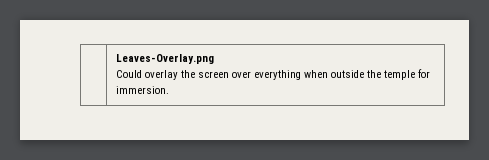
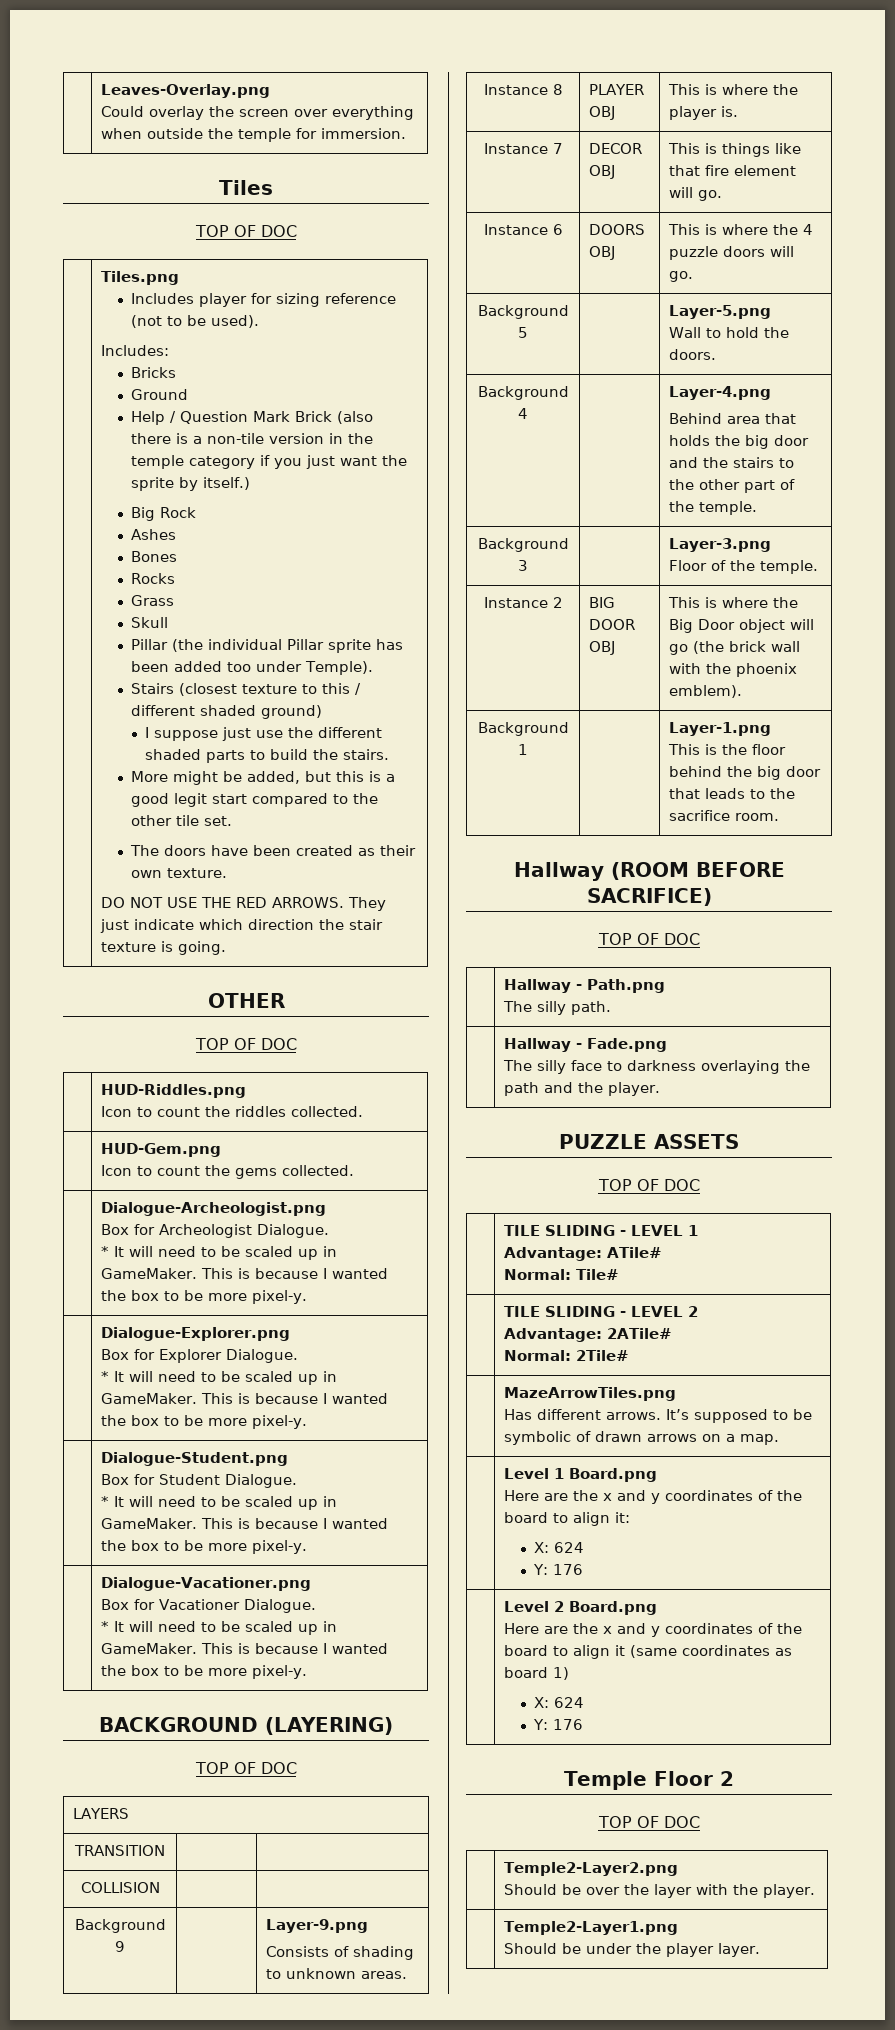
(169, 90) none -> [219,180,273,195] [194,225,297,237] [101,271,180,285] [131,293,397,307] [131,315,260,328] [101,345,170,356] [131,367,177,378] [131,389,189,400] [131,411,374,425] [131,433,374,444] [131,455,408,469] [131,477,251,491] [131,507,197,521] [131,529,177,540] [131,551,178,562] [131,573,176,584] [131,595,175,606] [131,617,169,628] [131,639,404,653] [131,661,374,675] [131,683,362,696] [131,705,323,719] [145,727,383,741] [145,749,390,763] [131,771,396,785] [131,793,379,807] [131,815,233,826] [130,845,417,856] [131,868,228,878] [101,897,387,911] [100,919,384,933] [101,941,227,955] [207,993,285,1008] [194,1038,297,1050] [101,1084,247,1098] [101,1106,364,1117] [101,1143,222,1157] [101,1165,355,1179] [101,1202,327,1216] [101,1224,330,1238] [101,1246,338,1260] [101,1268,389,1279] [101,1290,308,1304] [101,1327,291,1341] [101,1349,299,1363] [101,1371,338,1385] [101,1393,389,1404] [101,1415,308,1429] [101,1452,289,1466] [101,1474,298,1488] [101,1496,338,1510] [101,1518,389,1529] [101,1540,308,1554] [101,1577,312,1591] [101,1599,317,1613] [101,1621,338,1635] [101,1643,389,1654] [101,1665,308,1679] [98,1717,394,1735] [194,1762,297,1774] [73,1808,130,1819] [74,1845,165,1856] [80,1882,160,1893] [74,1919,166,1933] [115,1941,125,1952] [266,1919,369,1933] [266,1946,415,1960] [266,1968,408,1979] [483,84,563,95] [589,84,645,95] [589,106,616,120] [668,84,799,95] [669,106,739,120] [483,143,563,154] [589,143,643,154] [589,165,616,179] [668,143,802,157] [669,165,797,176] [669,187,723,201] [483,224,563,235] [589,224,646,235] [589,246,616,260] [668,224,814,235] [669,246,795,260] [669,271,694,282] [477,305,569,319] [518,327,528,338] [669,305,772,319] [669,327,790,338] [669,349,717,360] [477,386,569,400] [518,408,528,419] [669,386,772,400] [669,413,797,424] [669,435,810,449] [669,457,795,468] [669,479,796,493] [669,501,758,515] [477,538,569,552] [518,560,528,571] [669,538,772,552] [669,560,819,574] [483,597,563,608] [589,597,616,608] [589,619,636,630] [589,641,616,655] [668,597,799,608] [669,619,815,633] [669,641,801,655] [669,663,798,677] [669,685,743,698] [477,722,569,736] [518,744,528,755] [669,722,772,736] [668,744,787,755] [669,766,822,780] [669,788,796,799] [669,810,780,821] [513,862,785,881] [586,888,712,906] [597,933,700,945] [504,979,666,993] [503,1001,612,1015] [504,1038,668,1052] [503,1060,811,1074] [504,1082,661,1096] [559,1134,740,1149] [597,1179,700,1191] [504,1225,699,1236] [504,1247,663,1261] [504,1269,620,1280] [504,1306,699,1317] [504,1328,673,1342] [504,1350,630,1361] [504,1387,677,1401] [504,1409,813,1423] [504,1431,780,1445] [504,1468,658,1482] [504,1490,803,1504] [504,1512,631,1526] [534,1542,585,1553] [533,1564,584,1575] [504,1601,658,1615] [504,1623,803,1637] [504,1645,793,1659] [504,1667,570,1680] [534,1697,585,1708] [533,1719,584,1730] [563,1771,735,1790] [597,1816,700,1828] [504,1862,679,1876] [504,1884,816,1898] [504,1921,679,1935] [504,1943,761,1957] // Tiles // TOP OF DOC // | Tiles.png // Includes player for sizing reference (not to be used). // Includes: // Bricks // Ground // Help / Question Mark Brick (also there is a non-tile version in the temple category if you just want the sprite by itself.) // Big Rock // Ashes // Bones // Rocks // Grass // Skull // Pillar (the individual Pillar sprite has been added too under Temple). // Stairs (closest texture to this / different shaded ground) // I suppose just use the different shaded parts to build the stairs. // More might be added, but this is a good legit start compared to the other tile set. // The doors have been created as their own texture. // DO NOT USE THE RED ARROWS. They just indicate which direction the stair texture is going. // OTHER // TOP OF DOC // | HUD-Riddles.png // Icon to count the riddles collected. // | HUD-Gem.png // Icon to count the gems collected. // | Dialogue-Archeologist.png // Box for Archeologist Dialogue. // * It will need to be scaled up in GameMaker. This is because I wanted the box to be more pixel-y. // | Dialogue-Explorer.png // Box for Explorer Dialogue. // * It will need to be scaled up in GameMaker. This is because I wanted the box to be more pixel-y. // | Dialogue-Student.png // Box for Student Dialogue. // * It will need to be scaled up in GameMaker. This is because I wanted the box to be more pixel-y. // | Dialogue-Vacationer.png // Box for Vacationer Dialogue. // * It will need to be scaled up in GameMaker. This is because I wanted the box to be more pixel-y. // BACKGROUND (LAYERING) // TOP OF DOC // LAYERS // TRANSITION | | // COLLISION | | // Background 9 | | Layer-9.png // Consists of shading to unknown areas. // Instance 8 | PLAYER OBJ | This is where the player is. // Instance 7 | DECOR OBJ | This is things like that fire element will go. // Instance 6 | DOORS OBJ | This is where the 4 puzzle doors will go. // Background 5 | | Layer-5.png // Wall to hold the doors. // Background 4 | | Layer-4.png // Behind area that holds the big door and the stairs to the other part of the temple. // Background 3 | | Layer-3.png // Floor of the temple. // Instance 2 | BIG DOOR OBJ | This is where the Big Door object will go (the brick wall with the phoenix emblem). // Background 1 | | Layer-1.png // This is the floor behind the big door that leads to the sacrifice room. // Hallway (ROOM BEFORE SACRIFICE) // TOP OF DOC // | Hallway - Path.png // The silly path. // | Hallway - Fade.png // The silly face to darkness overlaying the path and the player. // PUZZLE ASSETS // TOP OF DOC // | TILE SLIDING - LEVEL 1 // Advantage: ATile# // Normal: Tile# // | TILE SLIDING - LEVEL 2 // Advantage: 2ATile# // Normal: 2Tile# // | MazeArrowTiles.png // Has different arrows. It’s supposed to be symbolic of drawn arrows on a map. // | Level 1 Board.png // Here are the x and y coordinates of the board to align it: // X: 624 // Y: 176 // | Level 2 Board.png // Here are the x and y coordinates of the board to align it (same coordinates as board 1) // X: 624 // Y: 176 // Temple Floor 2 // TOP OF DOC // | Temple2-Layer2.png // Should be over the layer with the player. // | Temple2-Layer1.png // Should be under the player layer.

